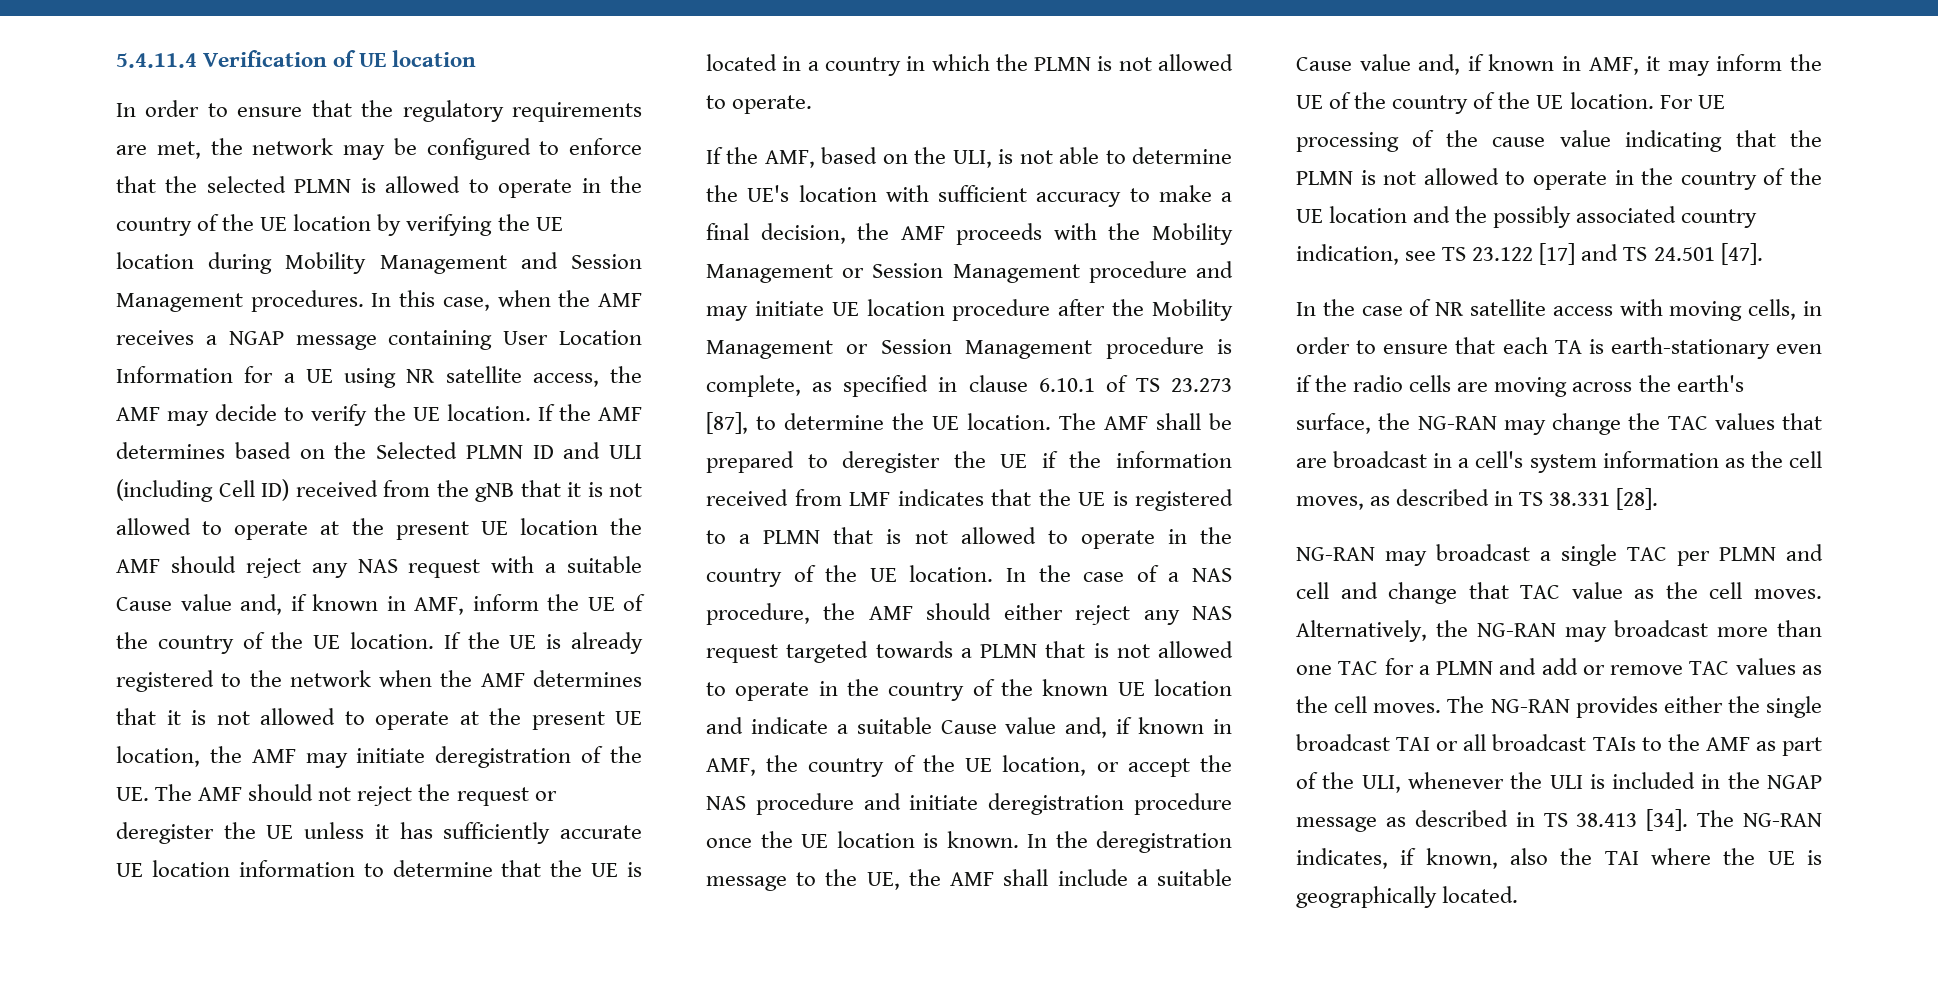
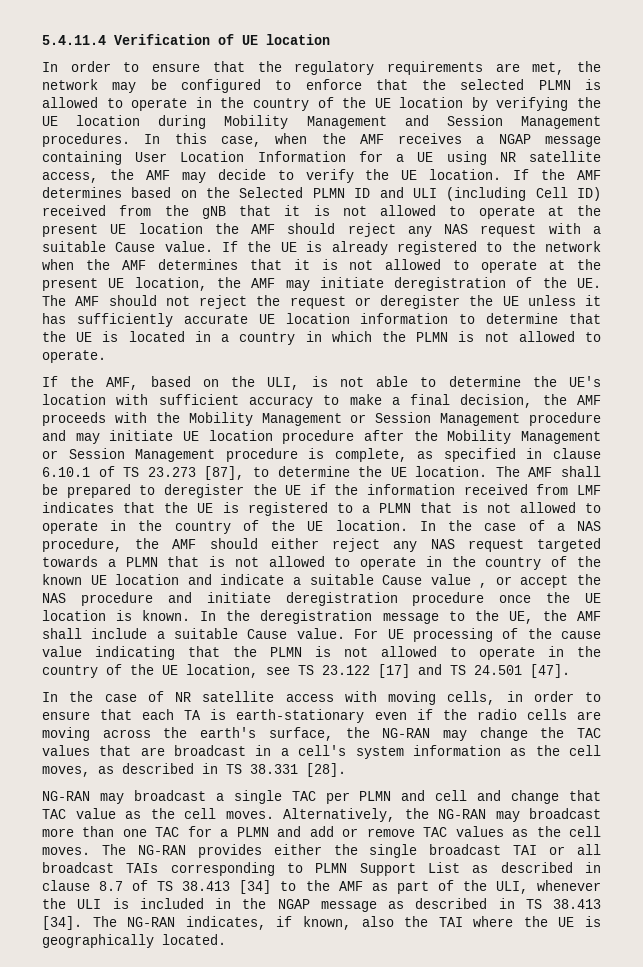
[180,594,645,615] [116,632,434,654] value and, if known in AMF, inform the UE of the country of the UE location. -> [164,241,213,252] value.
[1065,717,1232,738] [706,755,1087,777] and, if known in AMF, the country of the UE location, -> [479,583,488,588] ,
[1359,54,1822,76] [1296,92,1654,114] value and, if known in AMF, it may inform the UE of the country of the UE location. -> [296,628,345,639] value.
[1329,206,1758,228] [1296,244,1399,265] location and the possibly associated country indication, -> [186,664,258,678] location,
(1636, 744) none -> [170,862,601,876] [42,880,272,894] corresponding to PLMN Support List as described in clause 8.7 of TS 38.413 [34]

